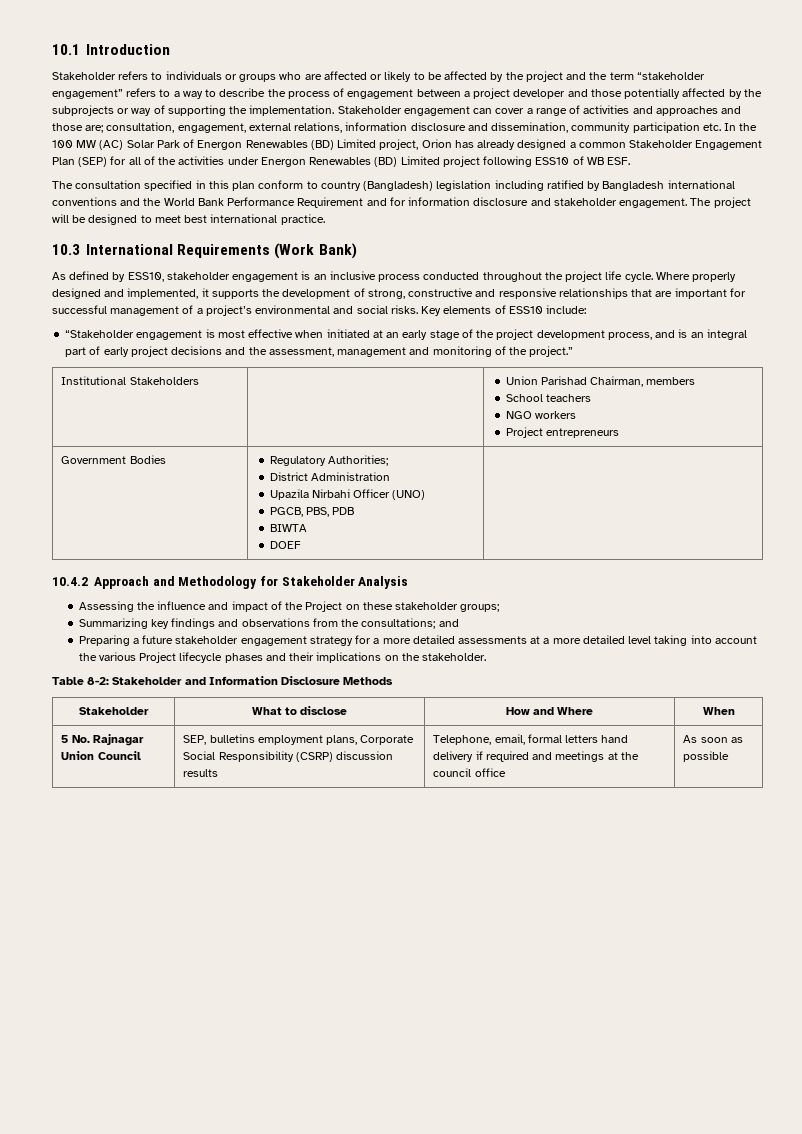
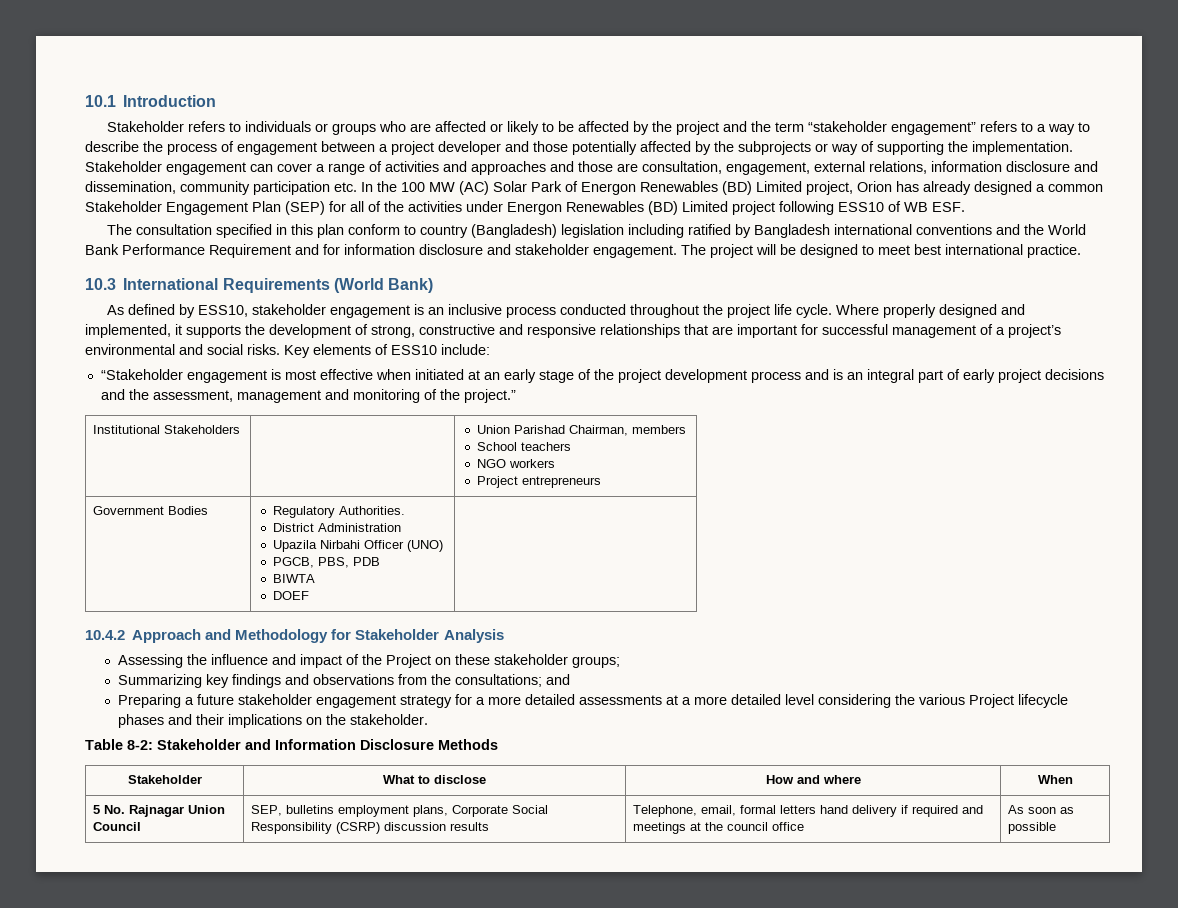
[85,125,104,133] are; -> [617,163,638,172] are
[274,243,315,259] (Work -> [333,278,384,293] (World
[607,332,652,340] process, -> [750,371,801,383] process
[327,455,388,466] Authorities; -> [338,506,405,515] Authorities.
[654,635,757,646] taking into account -> [818,694,892,708] considering
[557,707,594,715] Where -> [822,775,861,784] where

